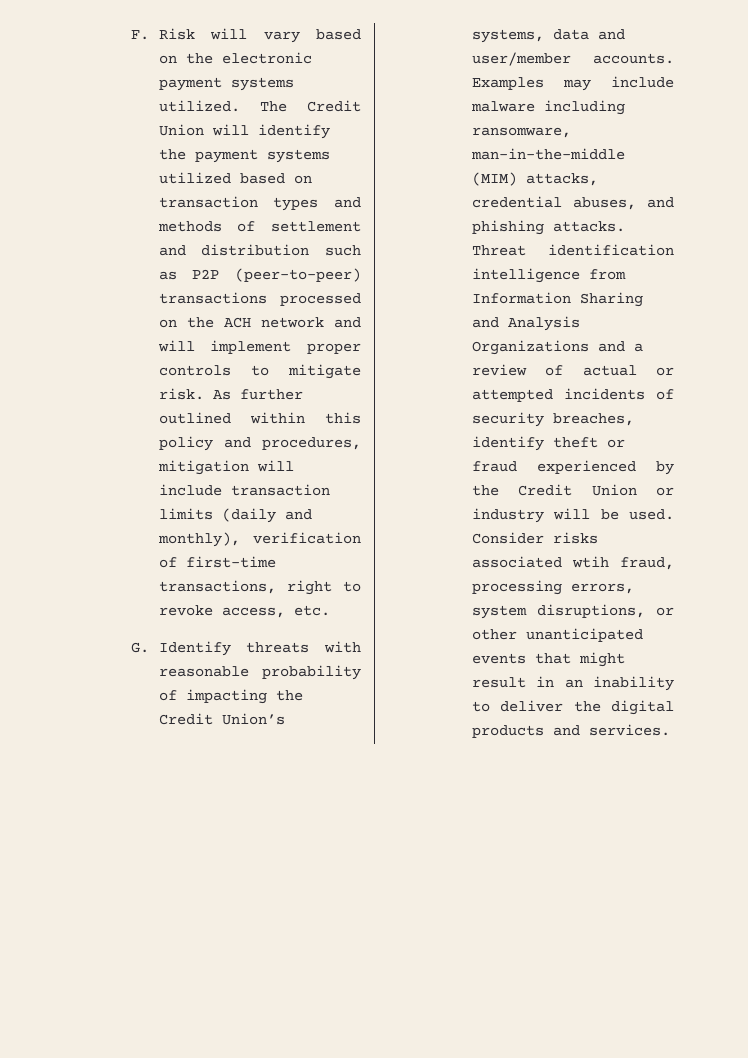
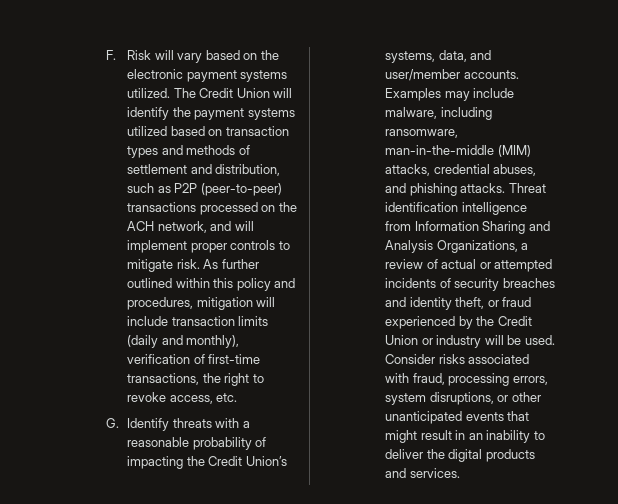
[201,244,310,256] distribution -> [215,164,281,176] distribution,
[260,317,324,328] network -> [157,221,207,233] network,
(276, 587) none -> [202,373,221,383] the
(361, 647) none -> [242,421,250,428] a
[552,29,589,40] data -> [438,50,467,62] data,
[470,101,535,112] malware -> [385,107,438,119] malware,
[471,340,625,355] Organizations and -> [436,240,518,253] Organizations,
[552,413,634,426] [471,436,598,451] breaches, identify theft -> [502,278,555,288] [385,297,485,310] breaches and identity theft,
[571,556,609,568] wtih -> [385,373,410,383] with

